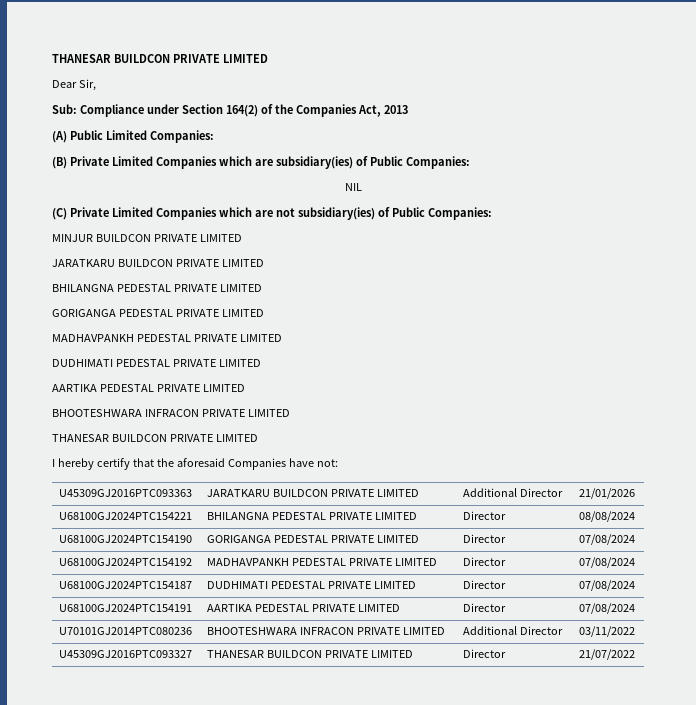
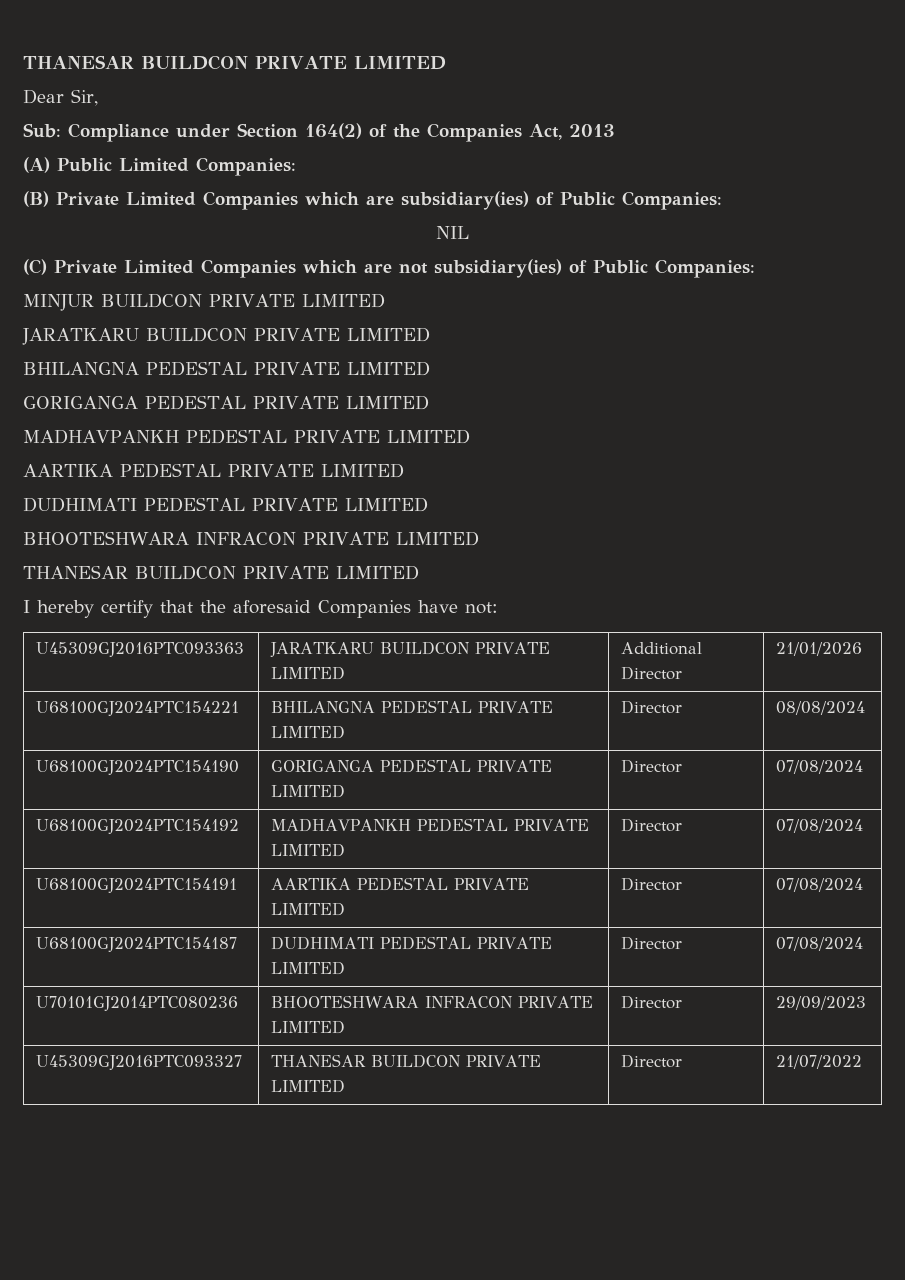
[52,359,261,367] [52,384,97,392] DUDHIMATI PEDESTAL PRIVATE LIMITED // AARTIKA -> [23,463,404,478] [23,497,137,512] AARTIKA PEDESTAL PRIVATE LIMITED // DUDHIMATI
[59,581,193,589] [207,581,417,589] [463,580,507,589] [579,580,636,591] [59,604,193,612] [207,604,253,612] U68100GJ2024PTC154187 | DUDHIMATI PEDESTAL PRIVATE LIMITED | Director | 07/08/2024 // U68100GJ2024PTC154191 | AARTIKA -> [36,878,238,893] [271,877,530,891] [271,902,346,916] [621,877,683,891] [776,878,864,892] [36,937,238,952] [271,936,375,950] U68100GJ2024PTC154191 | AARTIKA PEDESTAL PRIVATE LIMITED | Director | 07/08/2024 // U68100GJ2024PTC154187 | DUDHIMATI
[463,626,564,635] [579,626,636,637] Additional Director | 03/11/2022 -> [621,995,683,1009] [776,996,867,1010] Director | 29/09/2023

